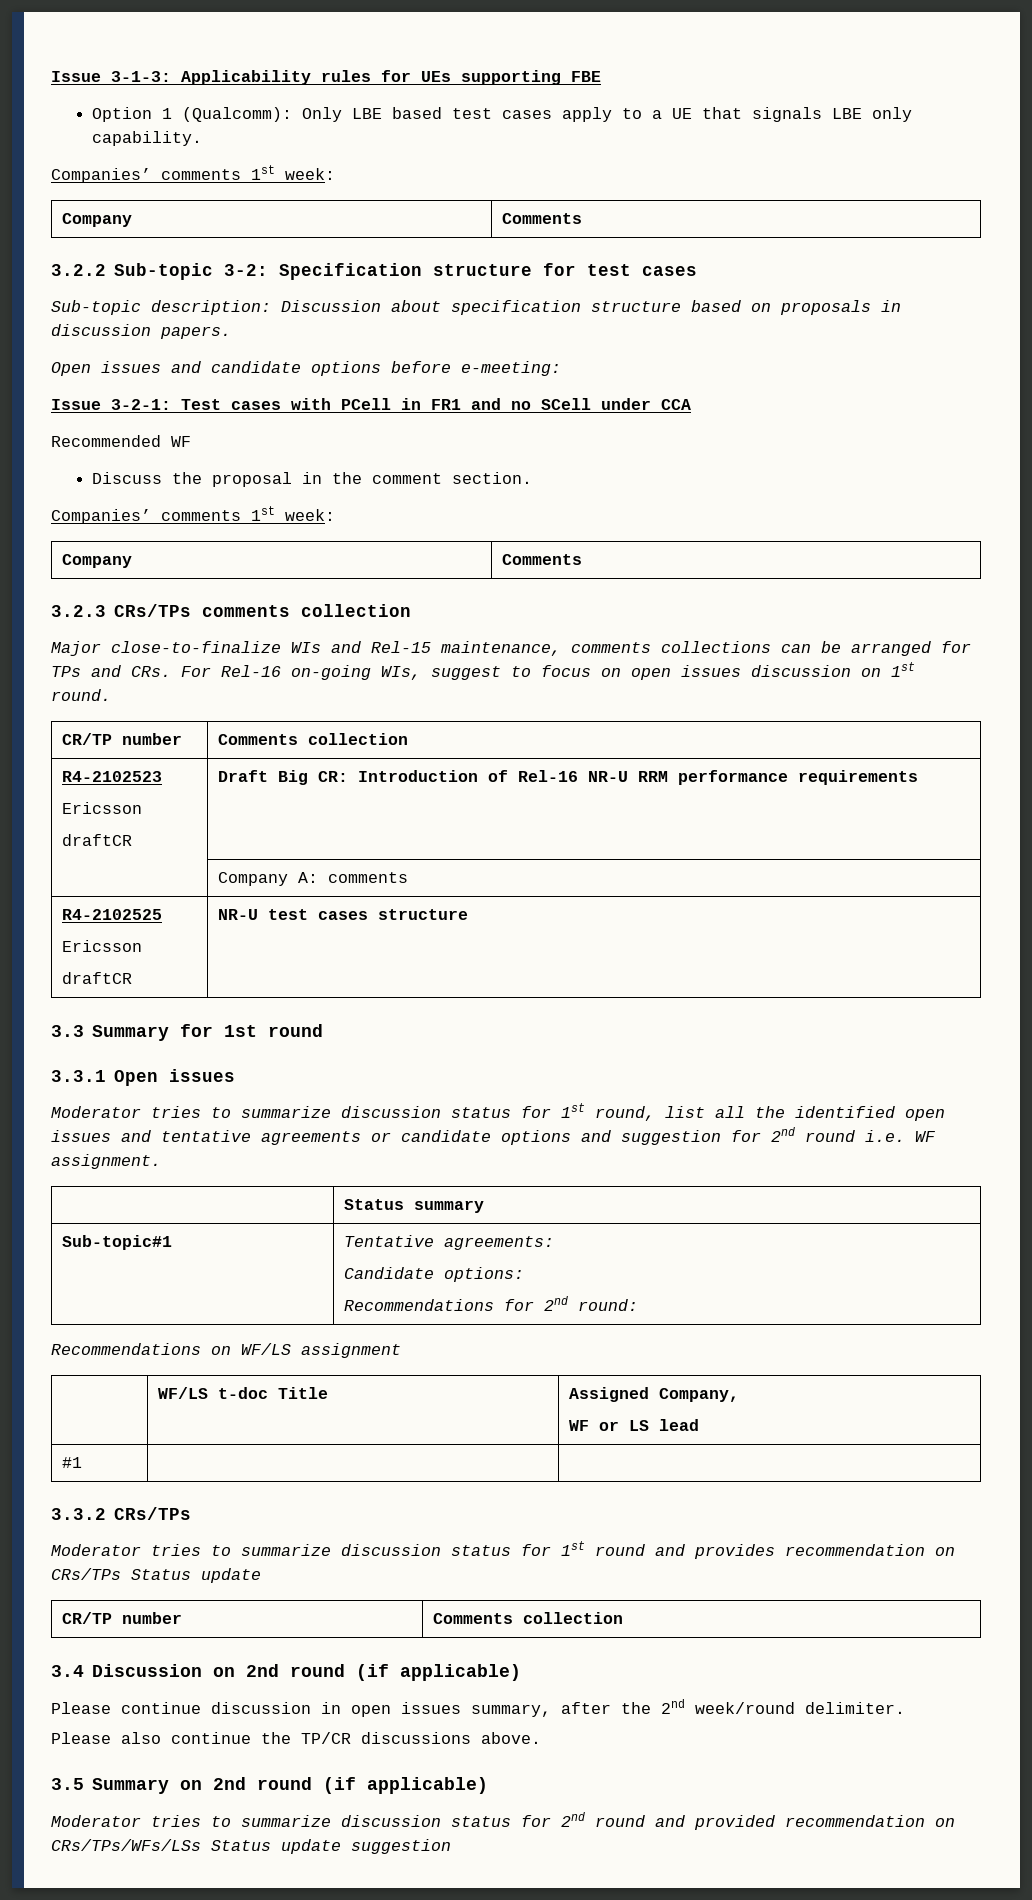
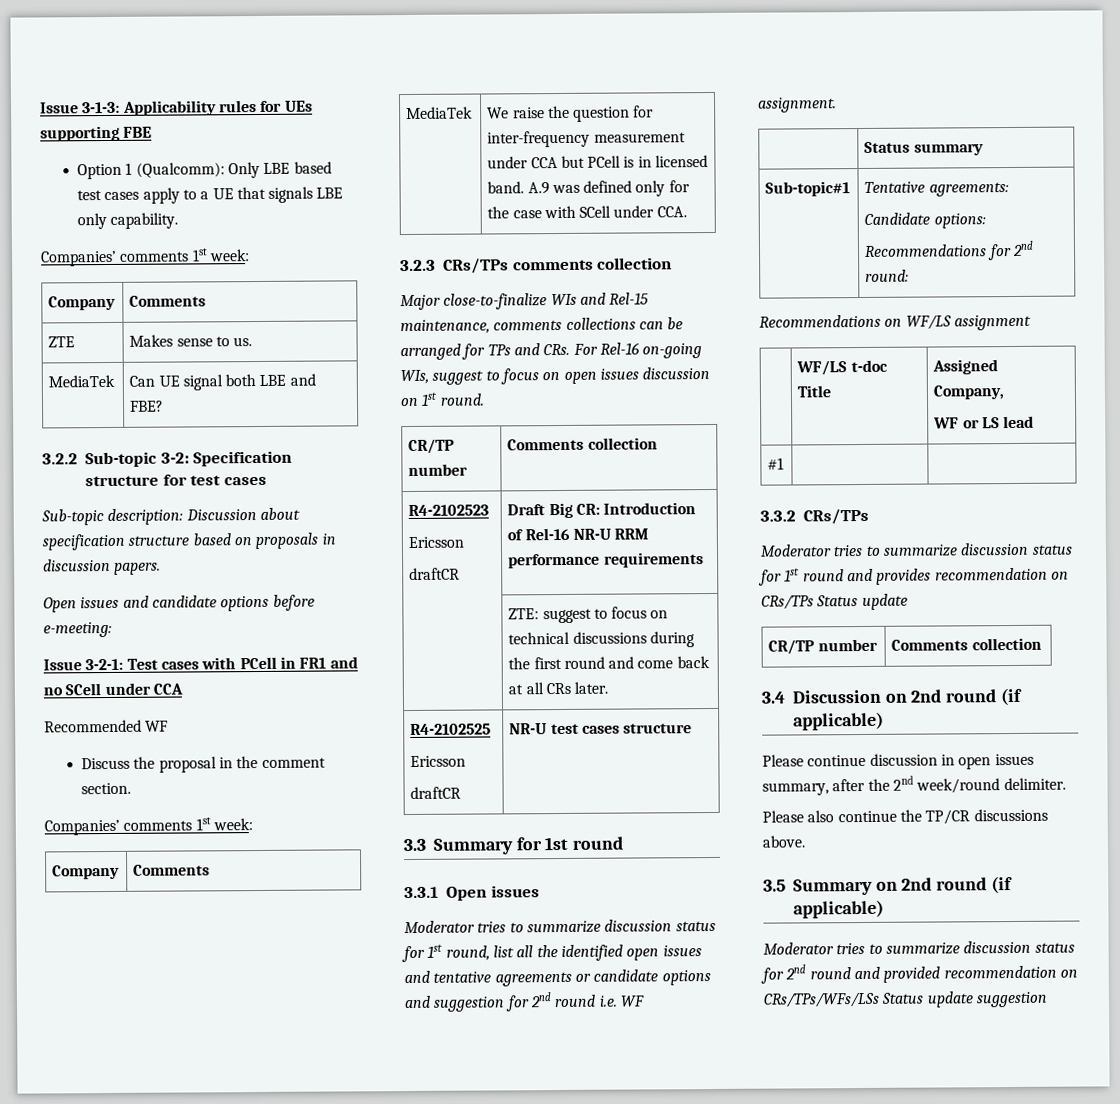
(583, 218) none -> [48,336,76,348] [129,334,253,347] [48,374,116,388] [129,373,316,391] [129,400,165,412] // ZTE | Makes sense to us. // MediaTek | Can UE signal both LBE and FBE?
(583, 559) none -> [406,106,474,120] [487,105,655,122] [487,130,686,148] [487,155,709,169] [487,180,690,197] [487,205,687,219] // MediaTek | We raise the question for inter-frequency measurement under CCA but PCell is in licensed band. A.9 was defined only for the case with SCell under CCA.
[218,872,409,886] Company A: comments -> [508,606,669,624] [508,631,695,648] [508,656,710,670] [508,681,609,695] ZTE: suggest to focus on technical discussions during the first round and come back at all CRs later.

